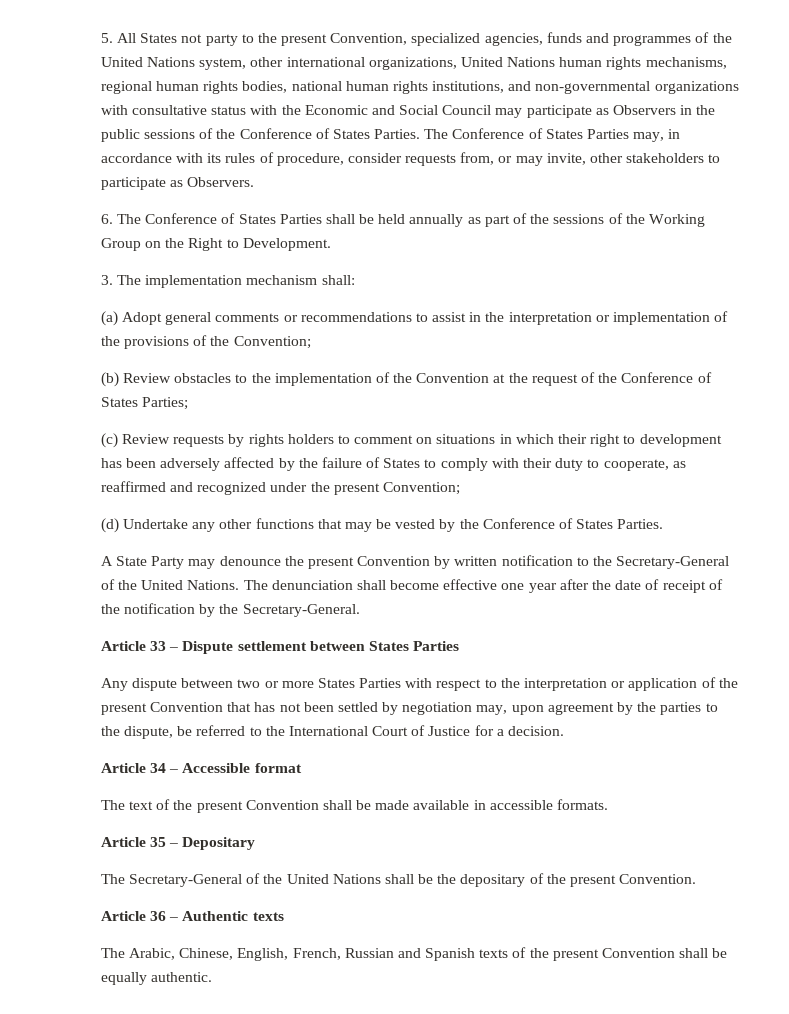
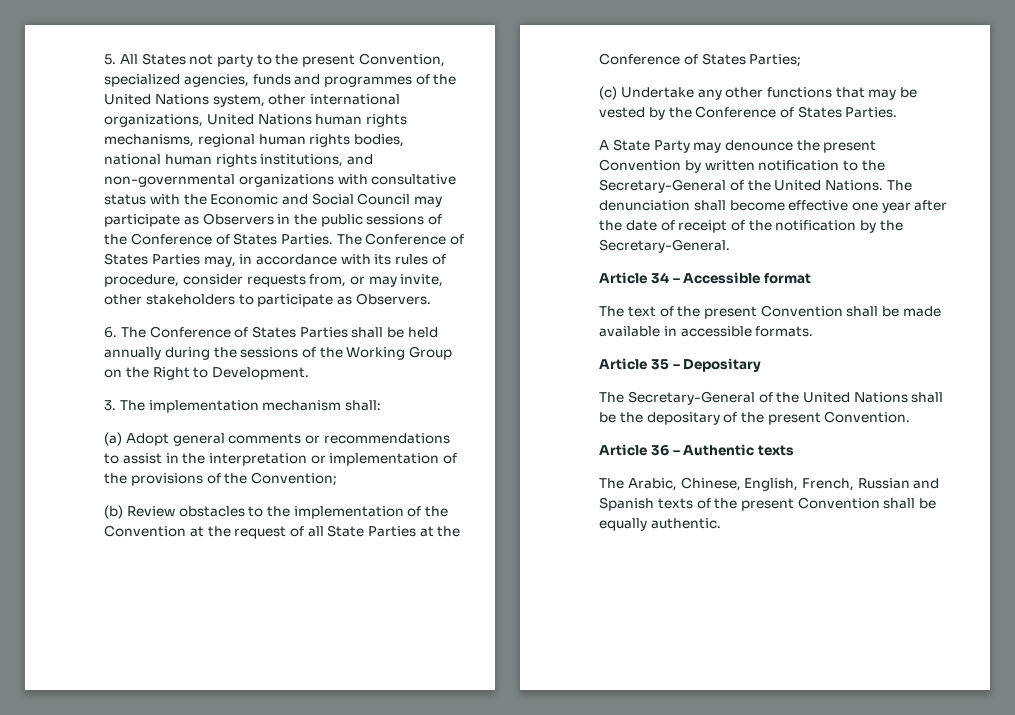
[467,213,528,227] as part of -> [165,347,211,360] during
(596, 377) none -> [307,525,434,537] all State Parties at
[121,434,722,447] [100,457,686,471] [100,481,460,495] [100,518,119,533] Review requests by rights holders to comment on situations in which their right to development has been adversely affected by the failure of States to comply with their duty to cooperate, as reaffirmed and recognized under the present Convention; // (d) -> (618, 93) none
[100,641,460,654] [100,677,738,691] [100,702,718,715] [100,725,565,739] // Article 33 – Dispute settlement between States Parties // Any dispute between two or more States Parties with respect to the interpretation or application of the present Convention that has not been settled by negotiation may, upon agreement by the parties to the dispute, be referred to the International Court of Justice for a decision. -> (731, 246) none

